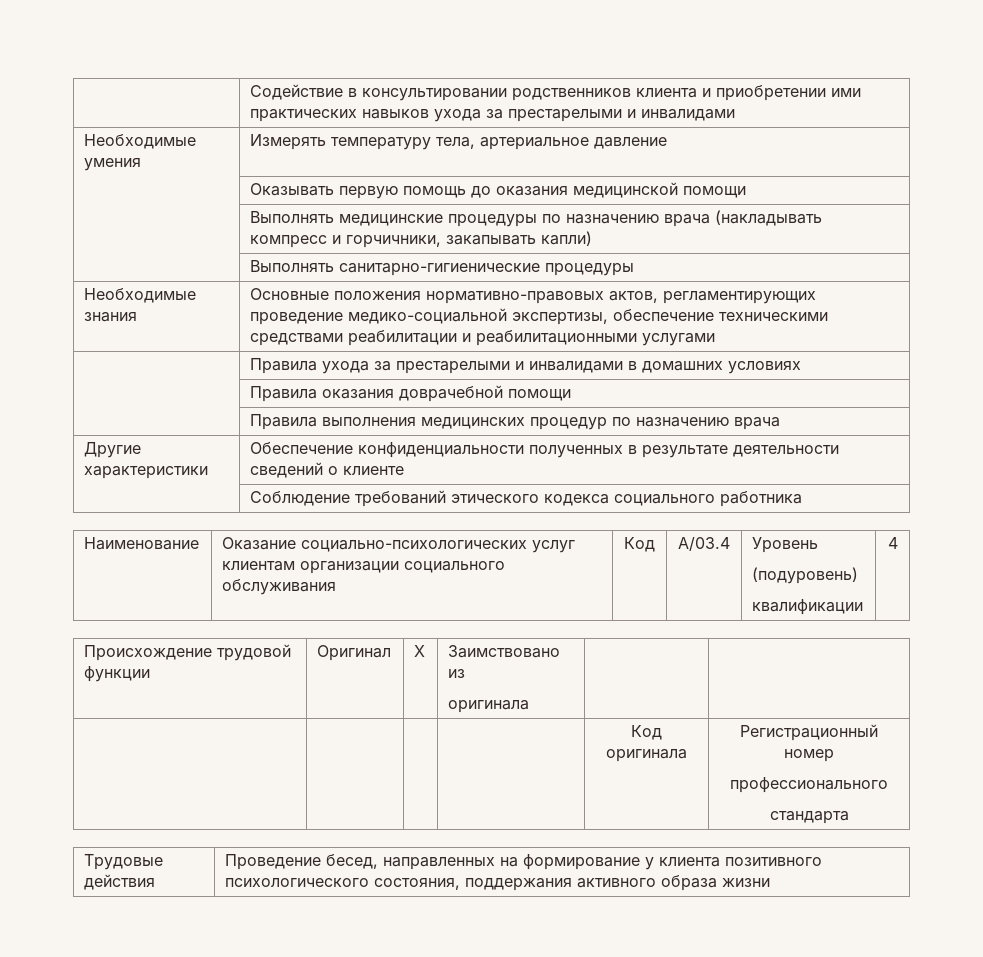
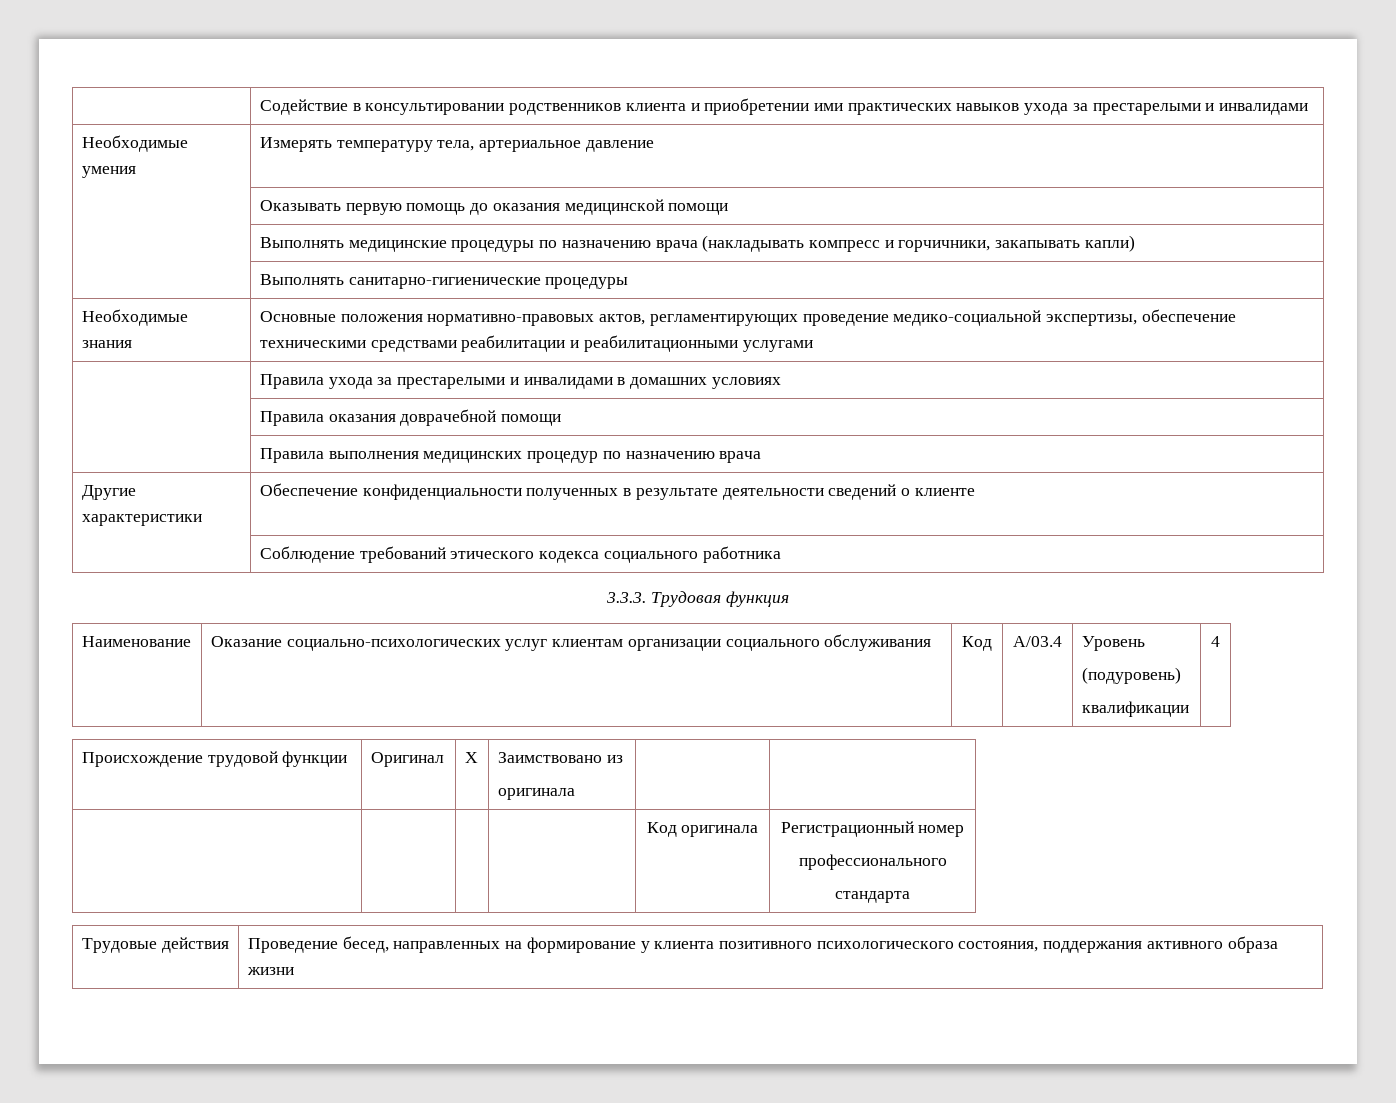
(803, 499) none -> [606,591,789,607] // 3.3.3. Трудовая функция

